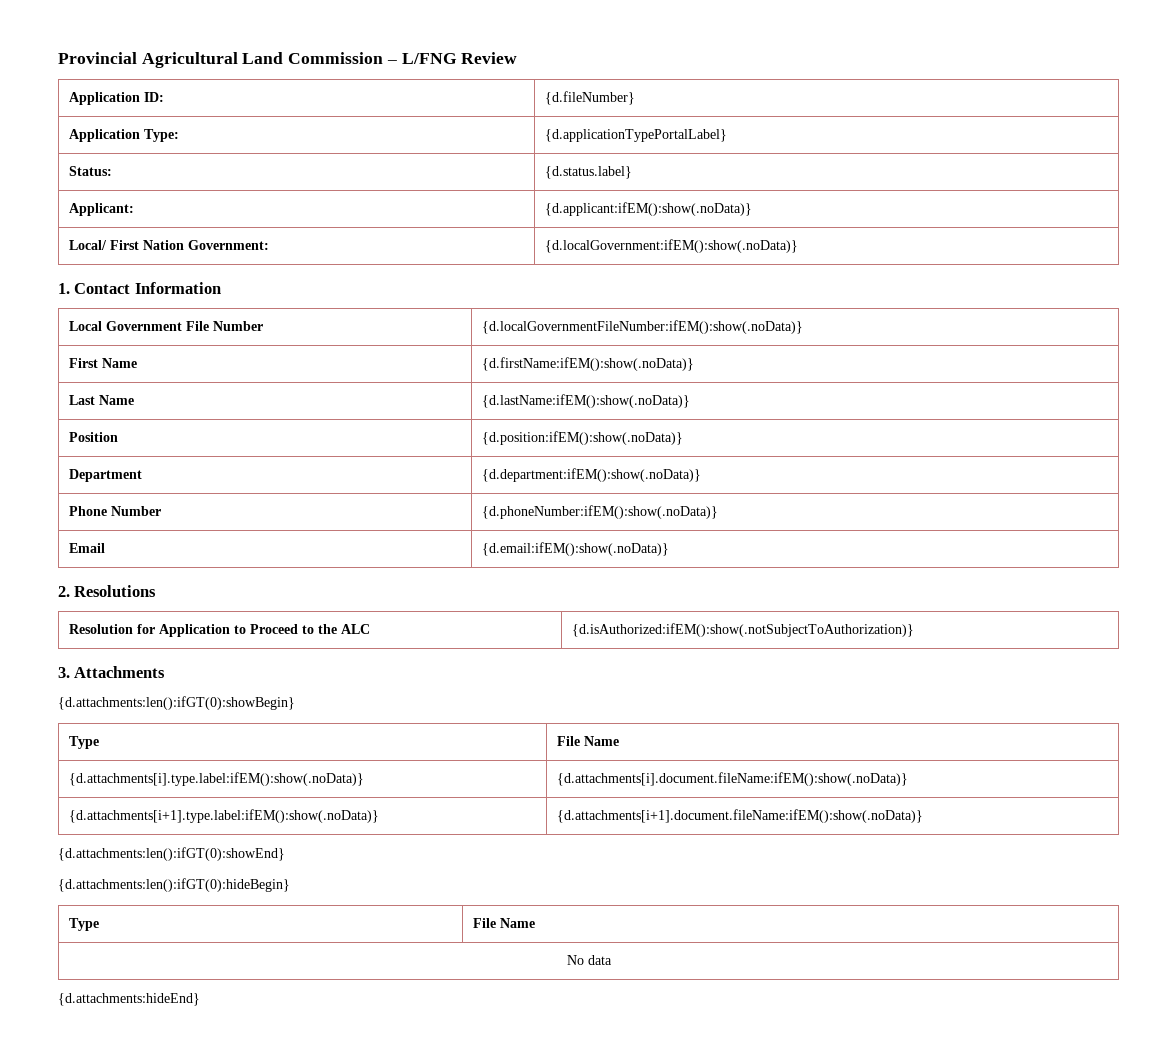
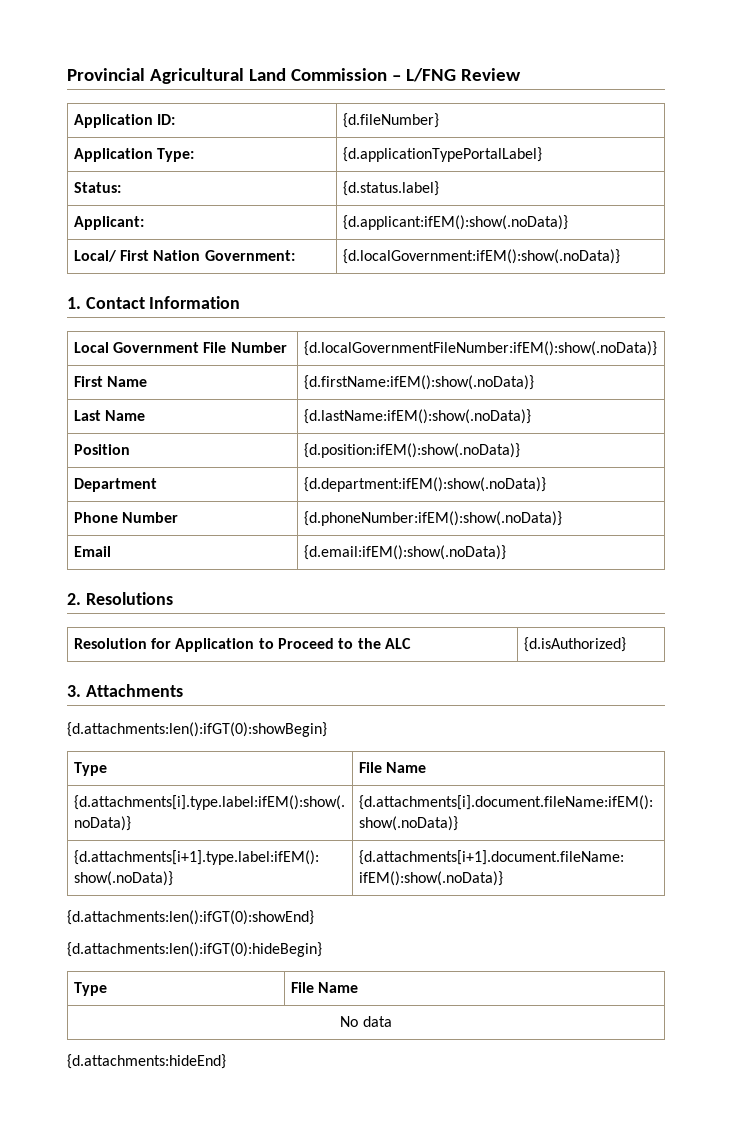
[571,623,914,637] {d.isAuthorized:ifEM():show(.notSubjectToAuthorization)} -> [523,637,626,652] {d.isAuthorized}

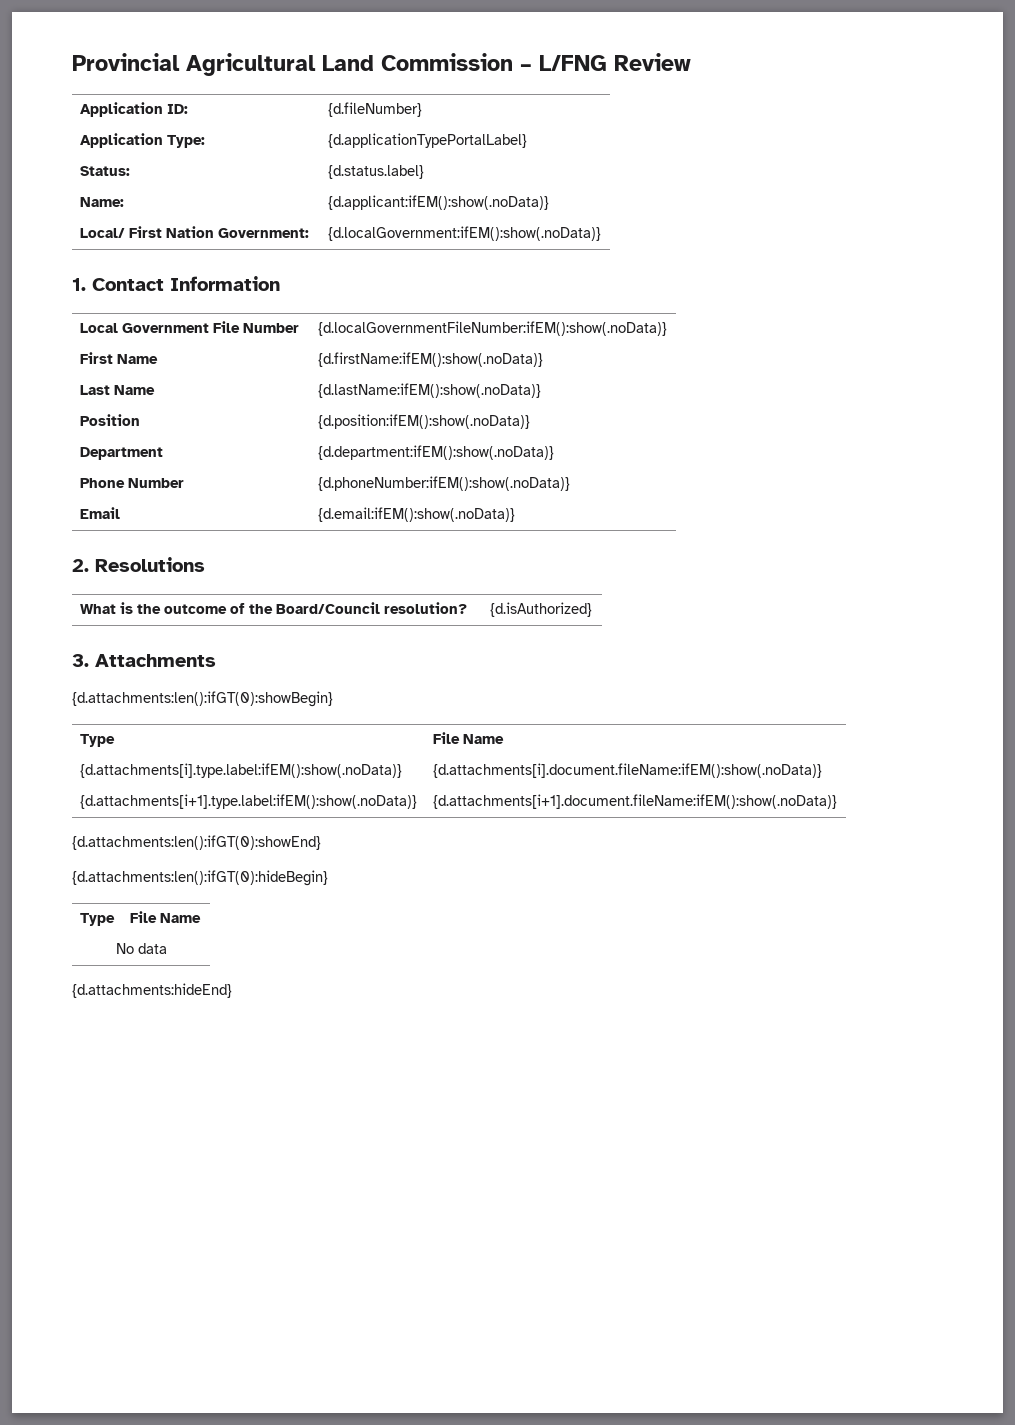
[73,216,144,230] Applicant: -> [79,197,124,207] Name:
[73,638,412,652] Resolution for Application to Proceed to the ALC -> [79,602,467,614] What is the outcome of the Board/Council resolution?

